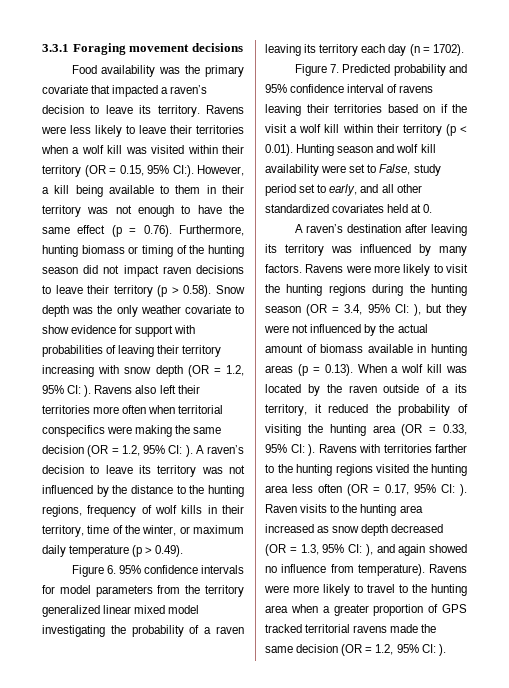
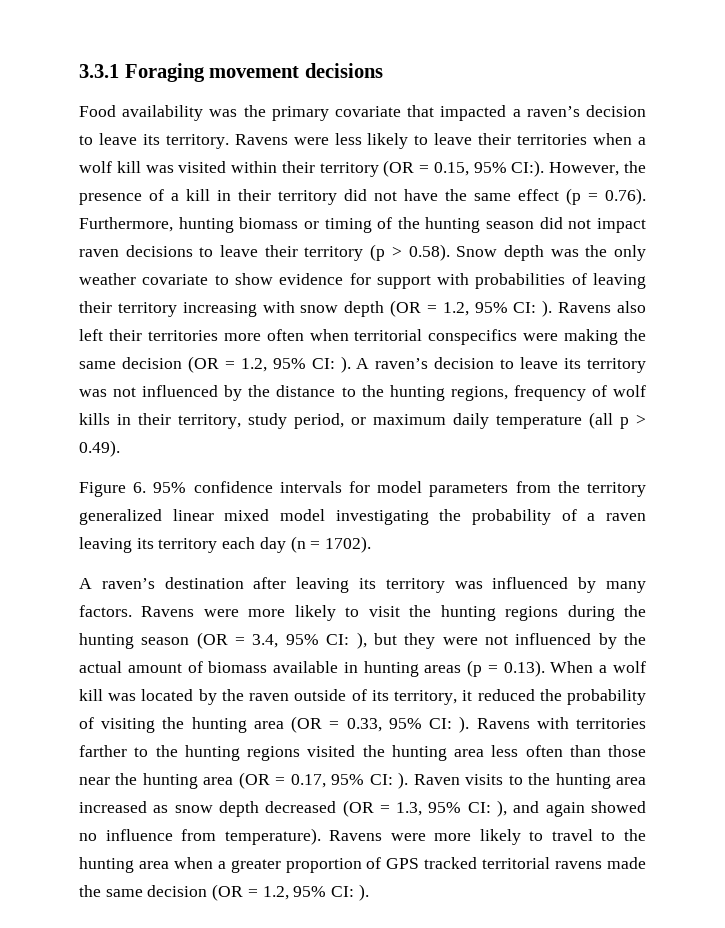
[42,185,244,197] [42,205,191,217] a kill being available to them in their territory was not enough to -> [624,161,646,173] [79,189,397,205] the presence of a kill in their territory did not
[87,525,177,536] time of the winter, -> [248,413,344,429] study period,
[132,545,143,557] (p -> [589,412,629,429] (all p
[294,64,467,76] [265,84,434,93] [265,104,467,116] [265,124,467,136] [265,144,436,156] [265,164,441,176] [265,184,422,196] [265,204,433,213] // Figure 7. Predicted probability and 95% confidence interval of ravens leaving their territories based on if the visit a wolf kill within their territory (p < 0.01). Hunting season and wolf kill availability were set to False, study period set to early, and all other standardized covariates held at 0. -> (372, 544) none
[442,386,450,393] a -> (367, 695) none
(342, 488) none -> [569,745,646,757] [79,773,234,789] than those near the hunting area

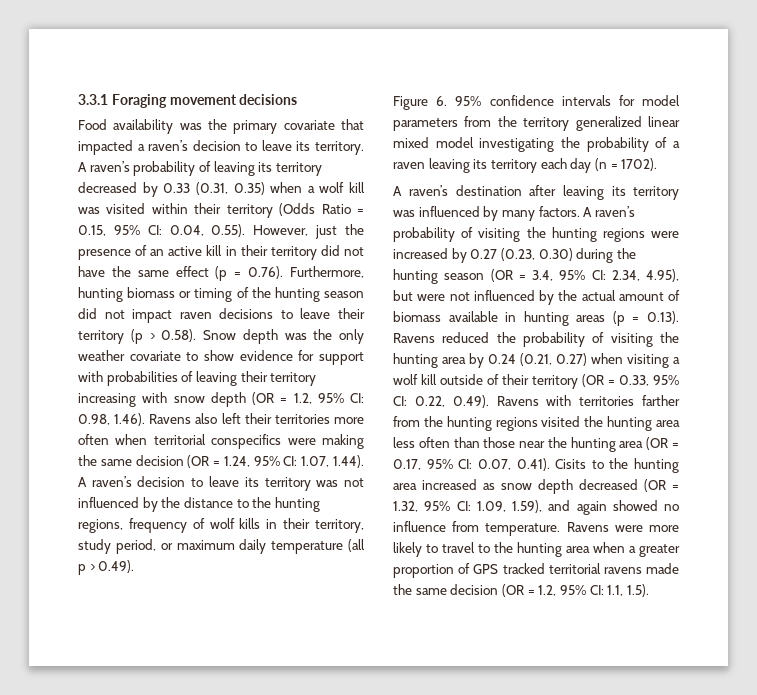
[234,133,588,149] Ravens were less likely to leave their territories -> [78,161,322,176] [78,182,265,197] A raven’s probability of leaving its territory decreased by 0.33 (0.31, 0.35)
[383,160,415,177] (OR -> [279,203,351,216] (Odds Ratio
[511,160,620,177] CI:). However, -> [147,224,338,239] CI: 0.04, 0.55). However, just
[171,193,179,201] a -> [150,246,203,256] an active
[542,300,553,317] ). -> [78,413,146,426] 0.98, 1.46).
[240,356,351,373] 1.2, 95% CI: ). -> [223,455,364,468] 1.24, 95% CI: 1.07, 1.44).
[141,605,559,621] Ravens were more likely to visit the hunting regions -> [583,206,635,217] [393,227,679,242] [393,248,573,263] A raven’s probability of visiting the hunting regions were increased by 0.27 (0.23, 0.30)
[356,632,436,649] ), but they -> [611,269,679,282] [393,290,413,301] 2.34, 4.95), but
[550,661,646,673] [79,689,473,705] When a wolf kill was located by the raven outside of its territory, it -> [393,333,435,343] Ravens
(284, 725) none -> [469,353,680,368] [393,374,578,389] by 0.24 (0.21, 0.27) when visiting a wolf kill outside of their territory
[459,716,470,733] ). -> [414,395,489,408] 0.22, 0.49).
[134,747,149,757] to -> [393,416,420,427] from
[398,772,504,789] ). Raven visits -> [477,458,587,471] 0.07, 0.41). Cisits
[396,800,508,817] 1.3, 95% CI: ), -> [393,500,542,513] 1.32, 95% CI: 1.09, 1.59),
[224,828,321,845] temperature). -> [485,523,561,536] temperature.
[358,884,369,901] ). -> [607,584,649,597] 1.1, 1.5).

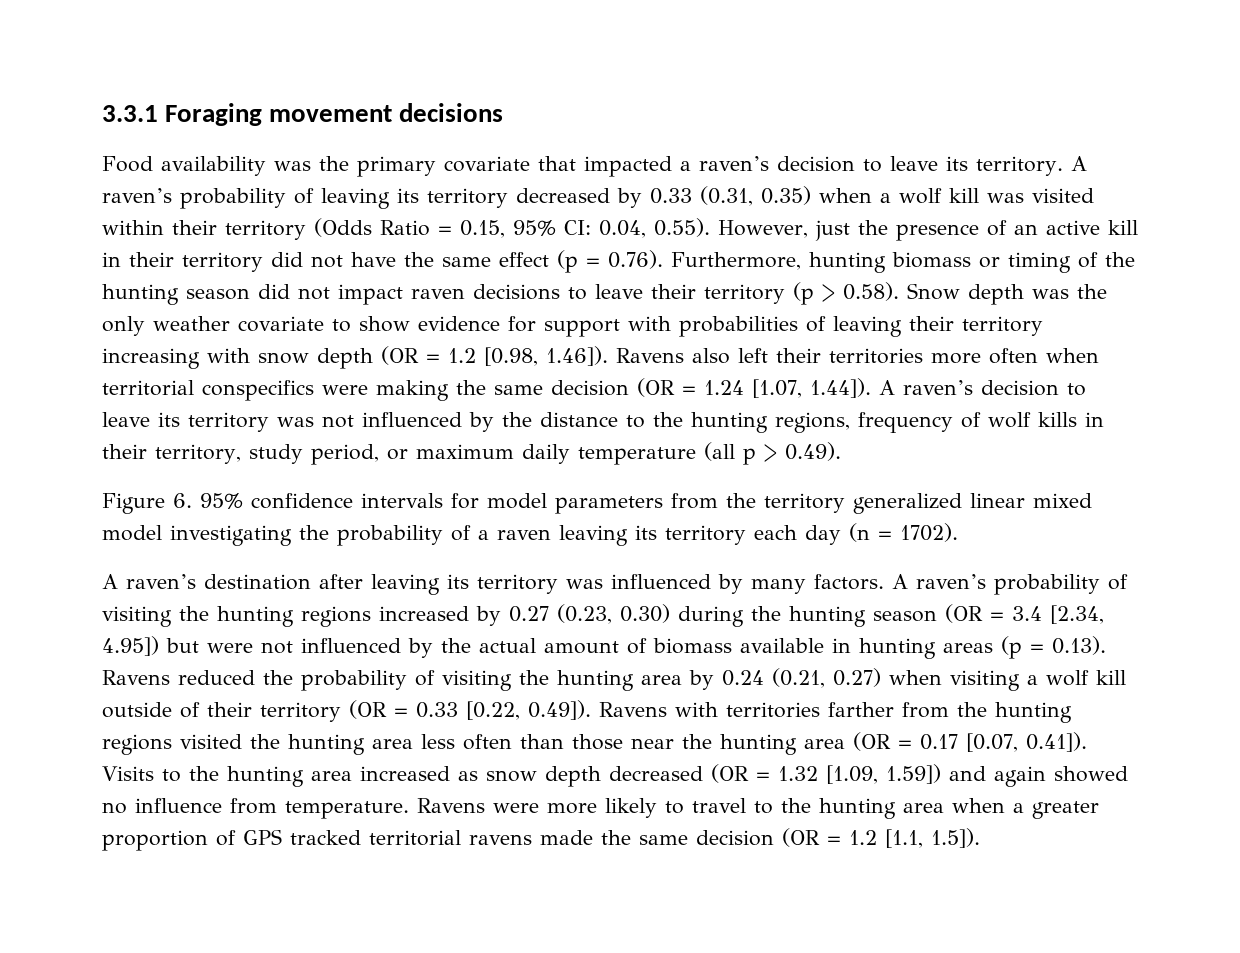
[293,393,364,404] [78,413,146,426] 1.2, 95% CI: 0.98, 1.46). -> [448,346,608,366] 1.2 [0.98, 1.46]).
[223,455,364,468] 1.24, 95% CI: 1.07, 1.44). -> [704,378,871,398] 1.24 [1.07, 1.44]).
[651,231,679,238] were -> (371, 616) none
[532,269,679,282] 3.4, 95% CI: 2.34, 4.95), -> [1012,605,1104,624] [102,636,159,656] 3.4 [2.34, 4.95])
[619,375,679,386] [393,395,489,408] 0.33, 95% CI: 0.22, 0.49). -> [416,700,591,720] 0.33 [0.22, 0.49]).
[393,458,587,471] 0.17, 95% CI: 0.07, 0.41). Cisits -> [920,732,1087,752] [102,766,154,781] 0.17 [0.07, 0.41]). Visits
[393,500,542,513] 1.32, 95% CI: 1.09, 1.59), -> [777,764,941,784] 1.32 [1.09, 1.59])
[538,584,649,597] 1.2, 95% CI: 1.1, 1.5). -> [849,828,980,848] 1.2 [1.1, 1.5]).

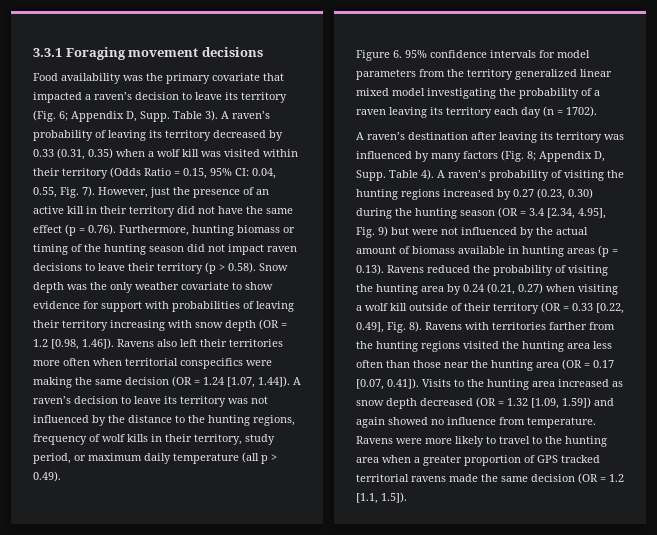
[976,156,1063,176] territory. -> [241,92,287,103] [33,110,218,122] territory (Fig. 6; Appendix D, Supp. Table 3).
[654,218,710,237] 0.55). -> [33,186,95,198] 0.55, Fig. 7).
[814,574,884,590] factors. -> [463,150,605,162] [356,169,434,181] factors (Fig. 8; Appendix D, Supp. Table 4).
[102,636,159,656] 4.95]) -> [578,208,606,219] [356,226,388,238] 4.95], Fig. 9)
[528,700,591,720] 0.49]). -> [356,321,422,333] 0.49], Fig. 8).

